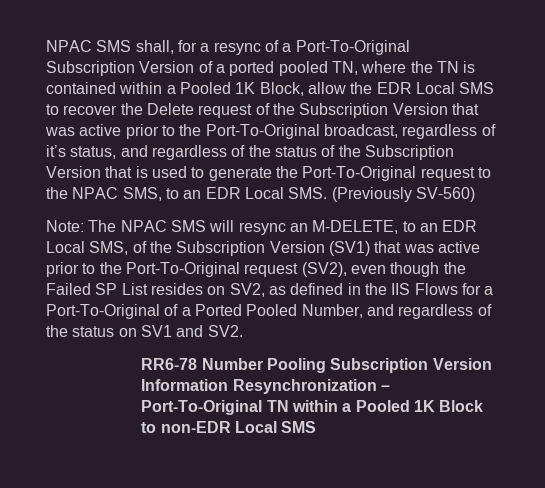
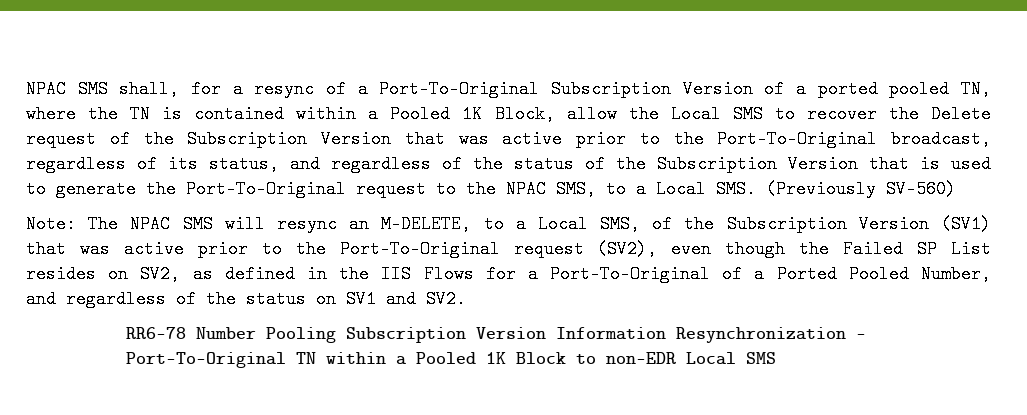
[376,82,412,94] EDR -> (659, 114) none
[46,145,66,157] it’s -> [168,155,198,173] its
[183,187,241,199] an EDR -> [636,180,646,198] a
[419,220,478,232] an EDR -> [515,215,526,233] a

